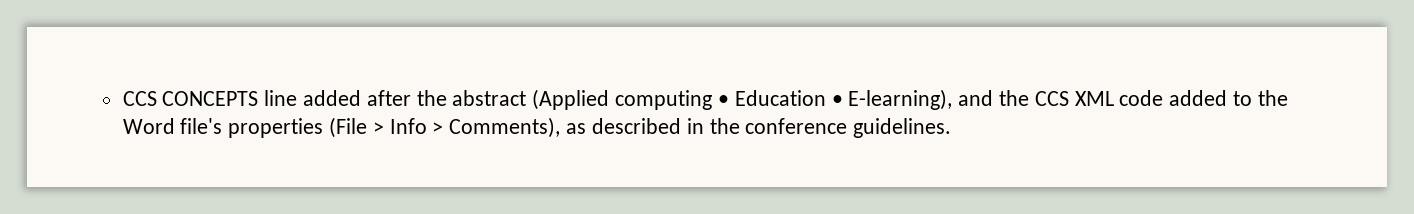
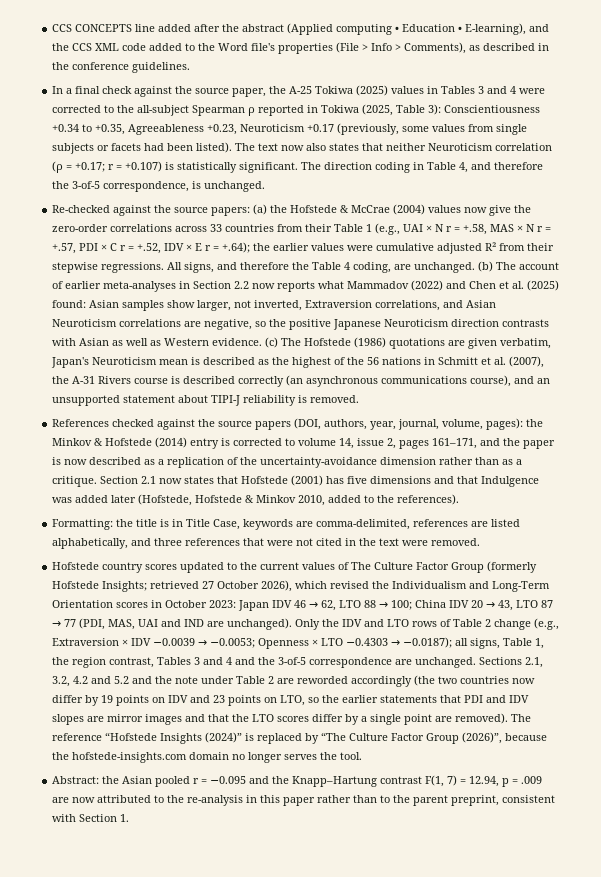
(952, 128) none -> [52,85,546,97] [52,104,541,116] [52,123,528,135] [52,142,553,154] [52,161,544,173] [52,181,266,192] [52,204,532,216] [52,223,552,235] [52,242,555,254] [52,261,560,273] [52,280,560,292] [52,300,497,311] [52,319,550,330] [52,337,552,349] [51,356,545,368] [52,375,551,387] [52,395,360,406] [52,418,544,430] [52,437,556,449] [52,457,523,468] [52,475,540,487] [52,494,460,506] [52,519,521,530] [52,538,481,549] [52,561,538,573] [52,580,551,592] [52,600,554,611] [52,618,560,630] [52,637,545,649] [52,657,544,668] [52,675,536,687] [52,695,530,706] [52,713,532,725] [52,732,548,744] [52,752,363,763] [52,775,543,787] [52,795,556,806] [52,814,130,822] // In a final check against the source paper, the A-25 Tokiwa (2025) values in Tables 3 and 4 were corrected to the all-subject Spearman ρ reported in Tokiwa (2025, Table 3): Conscientiousness +0.34 to +0.35, Agreeableness +0.23, Neuroticism +0.17 (previously, some values from single subjects or facets had been listed). The text now also states that neither Neuroticism correlation (ρ = +0.17; r = +0.107) is statistically significant. The direction coding in Table 4, and therefore the 3-of-5 correspondence, is unchanged. // Re-checked against the source papers: (a) the Hofstede & McCrae (2004) values now give the zero-order correlations across 33 countries from their Table 1 (e.g., UAI × N r = +.58, MAS × N r = +.57, PDI × C r = +.52, IDV × E r = +.64); the earlier values were cumulative adjusted R² from their stepwise regressions. All signs, and therefore the Table 4 coding, are unchanged. (b) The account of earlier meta-analyses in Section 2.2 now reports what Mammadov (2022) and Chen et al. (2025) found: Asian samples show larger, not inverted, Extraversion correlations, and Asian Neuroticism correlations are negative, so the positive Japanese Neuroticism direction contrasts with Asian as well as Western evidence. (c) The Hofstede (1986) quotations are given verbatim, Japan's Neuroticism mean is described as the highest of the 56 nations in Schmitt et al. (2007), the A-31 Rivers course is described correctly (an asynchronous communications course), and an unsupported statement about TIPI-J reliability is removed. // References checked against the source papers (DOI, authors, year, journal, volume, pages): the Minkov & Hofstede (2014) entry is corrected to volume 14, issue 2, pages 161–171, and the paper is now described as a replication of the uncertainty-avoidance dimension rather than as a critique. Section 2.1 now states that Hofstede (2001) has five dimensions and that Indulgence was added later (Hofstede, Hofstede & Minkov 2010, added to the references). // Formatting: the title is in Title Case, keywords are comma-delimited, references are listed alphabetically, and three references that were not cited in the text were removed. // Hofstede country scores updated to the current values of The Culture Factor Group (formerly Hofstede Insights; retrieved 27 October 2026), which revised the Individualism and Long-Term Orientation scores in October 2023: Japan IDV 46 → 62, LTO 88 → 100; China IDV 20 → 43, LTO 87 → 77 (PDI, MAS, UAI and IND are unchanged). Only the IDV and LTO rows of Table 2 change (e.g., Extraversion × IDV −0.0039 → −0.0053; Openness × LTO −0.4303 → −0.0187); all signs, Table 1, the region contrast, Tables 3 and 4 and the 3-of-5 correspondence are unchanged. Sections 2.1, 3.2, 4.2 and 5.2 and the note under Table 2 are reworded accordingly (the two countries now differ by 19 points on IDV and 23 points on LTO, so the earlier statements that PDI and IDV slopes are mirror images and that the LTO scores differ by a single point are removed). The reference “Hofstede Insights (2024)” is replaced by “The Culture Factor Group (2026)”, because the hofstede-insights.com domain no longer serves the tool. // Abstract: the Asian pooled r = −0.095 and the Knapp–Hartung contrast F(1, 7) = 12.94, p = .009 are now attributed to the re-analysis in this paper rather than to the parent preprint, consistent with Section 1.

